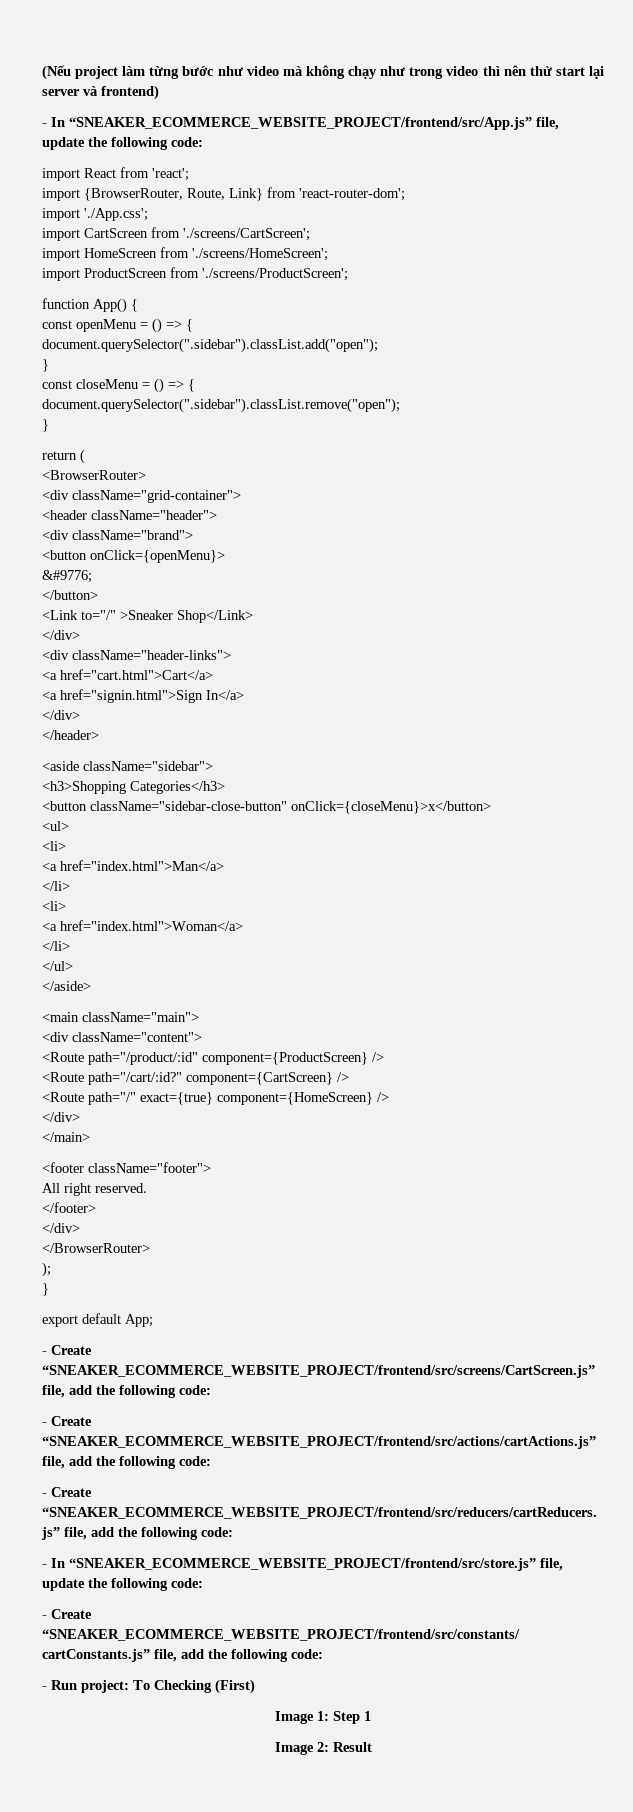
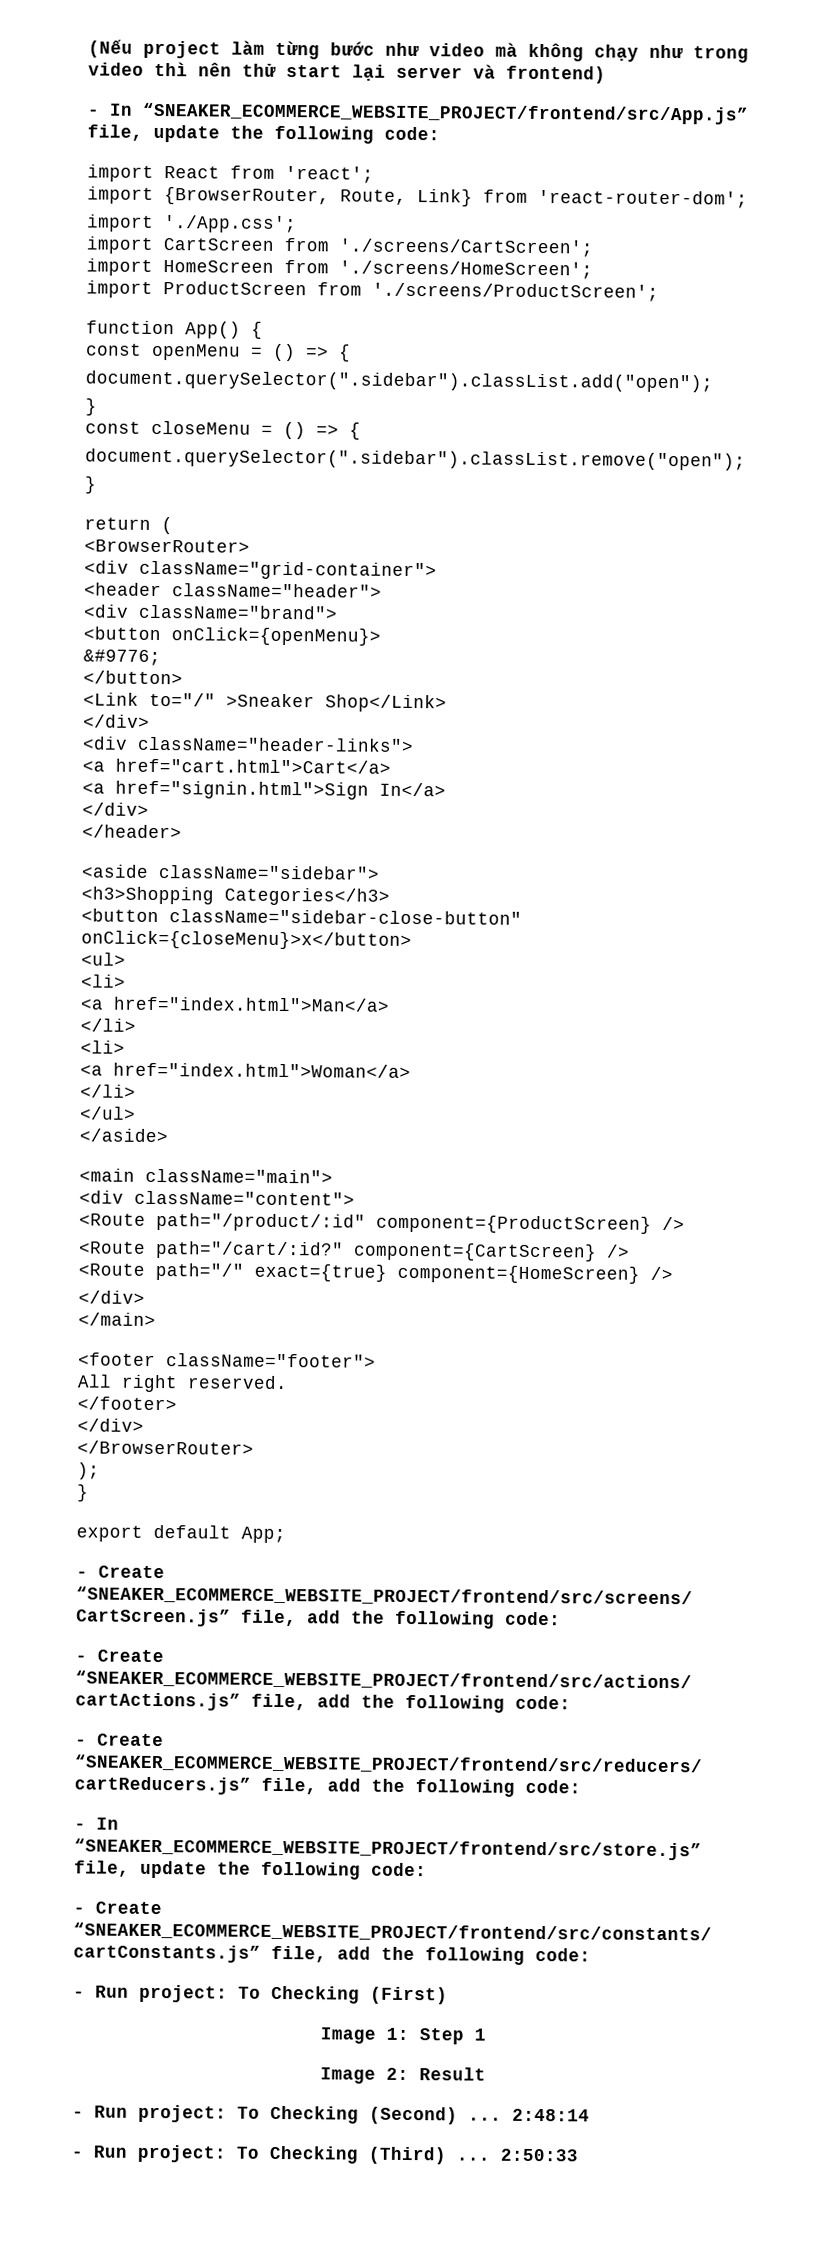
(372, 1747) none -> [72,2104,590,2125] [71,2144,578,2165] // - Run project: To Checking (Second) ... 2:48:14 // - Run project: To Checking (Third) ... 2:50:33

